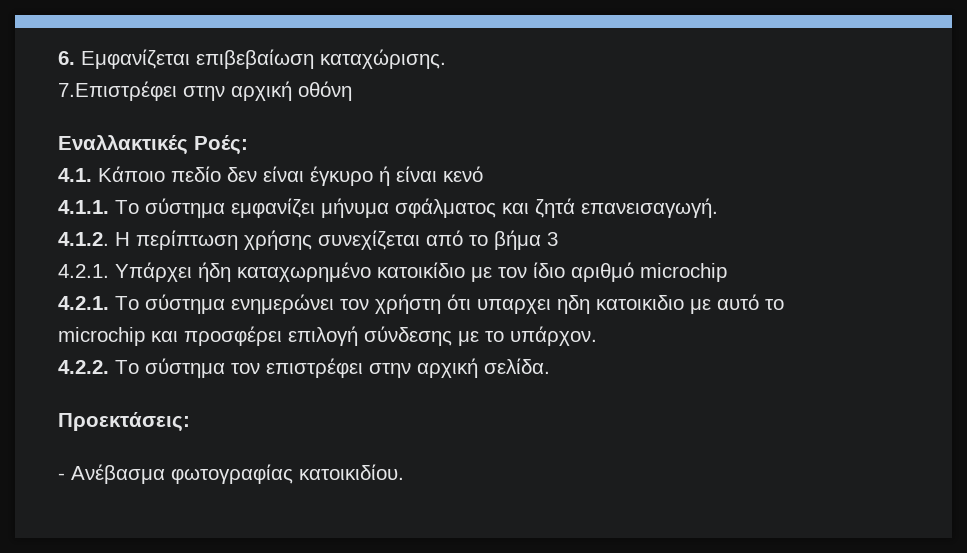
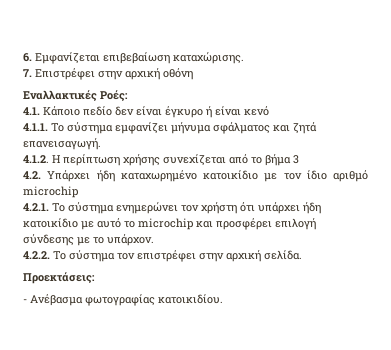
[58,81,177,101] 7.Επιστρέφει -> [23,68,95,80] 7. Επιστρέφει
[58,264,109,278] 4.2.1. -> [23,171,41,179] 4.2.
[477,295,684,314] υπαρχει ηδη κατοικιδιο -> [258,202,321,214] [23,218,78,228] υπάρχει ήδη κατοικίδιο

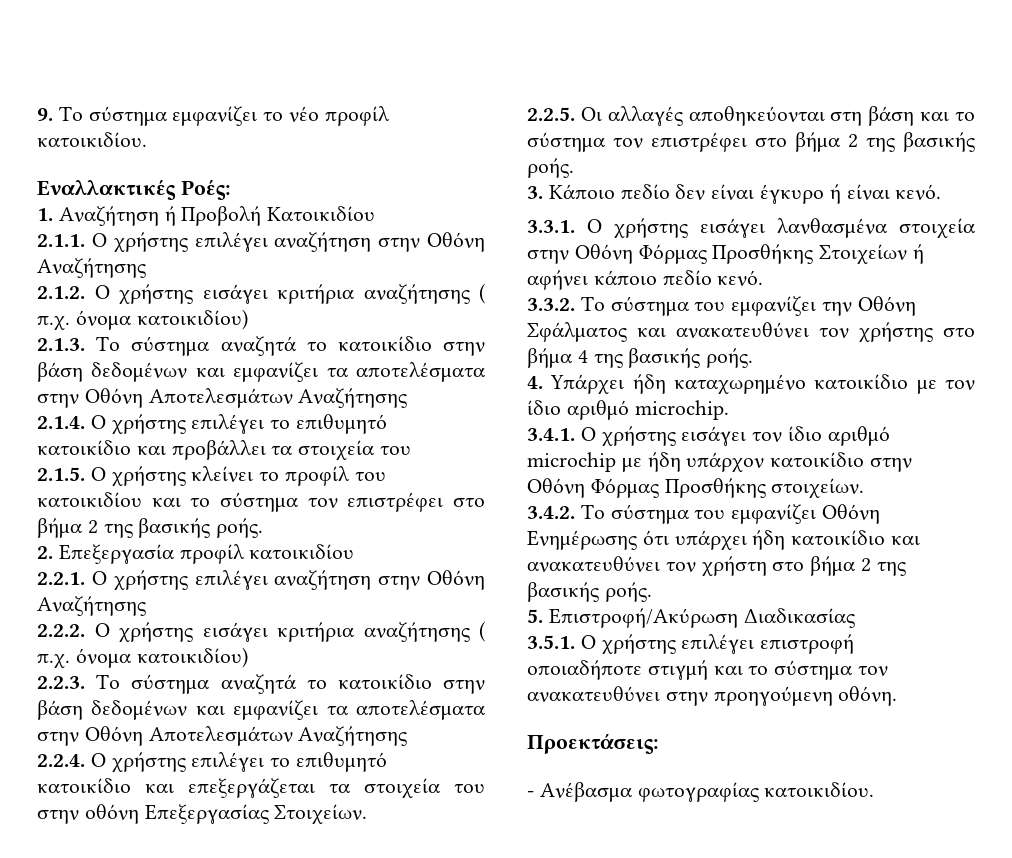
[23,52,244,64] [23,68,193,80] [23,90,128,102] [23,107,40,115] 6. Εμφανίζεται επιβεβαίωση καταχώρισης. // 7. Επιστρέφει στην αρχική οθόνη // Εναλλακτικές Ροές: // 4.1. -> [37,106,390,126] [37,132,147,147] [37,179,231,200] [37,206,376,226] [37,232,485,253] [37,258,146,278] [37,283,485,305] [37,309,248,331] [37,336,486,356] [37,362,486,382] [37,388,408,408] [37,414,388,435] [37,440,412,461] [37,466,386,487] [37,492,486,512] [37,518,264,538] [37,544,355,564] [37,570,485,591] [37,596,146,616] [37,621,485,643] [37,647,248,669] [37,674,486,694] [37,700,486,720] [37,726,408,746] [37,752,388,773] [37,778,485,799] [37,804,368,825] [527,106,975,126] [527,132,975,152] [527,158,574,178] [527,186,543,199] 9. Το σύστημα εμφανίζει το νέο προφίλ κατοικιδίου. // Εναλλακτικές Ροές: // 1. Αναζήτηση ή Προβολή Κατοικιδίου // 2.1.1. Ο χρήστης επιλέγει αναζήτηση στην Οθόνη Αναζήτησης // 2.1.2. Ο χρήστης εισάγει κριτήρια αναζήτησης ( π.χ. όνομα κατοικιδίου) // 2.1.3. Το σύστημα αναζητά το κατοικίδιο στην βάση δεδομένων και εμφανίζει τα αποτελέσματα στην Οθόνη Αποτελεσμάτων Αναζήτησης // 2.1.4. Ο χρήστης επιλέγει το επιθυμητό κατοικίδιο και προβάλλει τα στοιχεία του // 2.1.5. Ο χρήστης κλείνει το προφίλ του κατοικιδίου και το σύστημα τον επιστρέφει στο βήμα 2 της βασικής ροής. // 2. Επεξεργασία προφίλ κατοικιδίου // 2.2.1. Ο χρήστης επιλέγει αναζήτηση στην Οθόνη Αναζήτησης // 2.2.2. Ο χρήστης εισάγει κριτήρια αναζήτησης ( π.χ. όνομα κατοικιδίου) // 2.2.3. Το σύστημα αναζητά το κατοικίδιο στην βάση δεδομένων και εμφανίζει τα αποτελέσματα στην Οθόνη Αποτελεσμάτων Αναζήτησης // 2.2.4. Ο χρήστης επιλέγει το επιθυμητό κατοικίδιο και επεξεργάζεται τα στοιχεία του στην οθόνη Επεξεργασίας Στοιχείων. // 2.2.5. Οι αλλαγές αποθηκεύονται στη βάση και το σύστημα τον επιστρέφει στο βήμα 2 της βασικής ροής. // 3.
[244,106,269,116] [23,122,317,134] [23,138,101,150] [23,154,299,166] [23,171,41,179] κενό // 4.1.1. Το σύστημα εμφανίζει μήνυμα σφάλματος και ζητά επανεισαγωγή. // 4.1.2. Η περίπτωση χρήσης συνεχίζεται από το βήμα 3 // 4.2. -> [895,184,942,201] [527,218,976,239] [527,244,925,265] [527,270,764,290] [527,296,916,316] [527,322,975,343] [527,348,754,368] [527,376,543,389] κενό. // 3.3.1. Ο χρήστης εισάγει λανθασμένα στοιχεία στην Οθόνη Φόρμας Προσθήκης Στοιχείων ή αφήνει κάποιο πεδίο κενό. // 3.3.2. Το σύστημα του εμφανίζει την Οθόνη Σφάλματος και ανακατευθύνει τον χρήστης στο βήμα 4 της βασικής ροής. // 4.
[23,186,78,198] [23,202,321,214] [23,218,316,230] [23,234,154,246] [23,250,302,262] microchip // 4.2.1. Το σύστημα ενημερώνει τον χρήστη ότι υπάρχει ήδη κατοικίδιο με αυτό το microchip και προσφέρει επιλογή σύνδεσης με το υπάρχον. // 4.2.2. Το σύστημα τον επιστρέφει στην αρχική σελίδα. -> [634,400,729,420] [527,426,890,447] [527,452,913,473] [527,478,865,499] [527,504,881,524] [527,530,921,551] [527,556,906,577] [527,582,652,602] [527,608,855,628] [527,634,855,655] [527,660,889,680] [527,686,898,706] microchip. // 3.4.1. Ο χρήστης εισάγει τον ίδιο αριθμό microchip με ήδη υπάρχον κατοικίδιο στην Οθόνη Φόρμας Προσθήκης στοιχείων. // 3.4.2. Το σύστημα του εμφανίζει Οθόνη Ενημέρωσης ότι υπάρχει ήδη κατοικίδιο και ανακατευθύνει τον χρήστη στο βήμα 2 της βασικής ροής. // 5. Επιστροφή/Ακύρωση Διαδικασίας // 3.5.1. Ο χρήστης επιλέγει επιστροφή οποιαδήποτε στιγμή και το σύστημα τον ανακατευθύνει στην προηγούμενη οθόνη.

